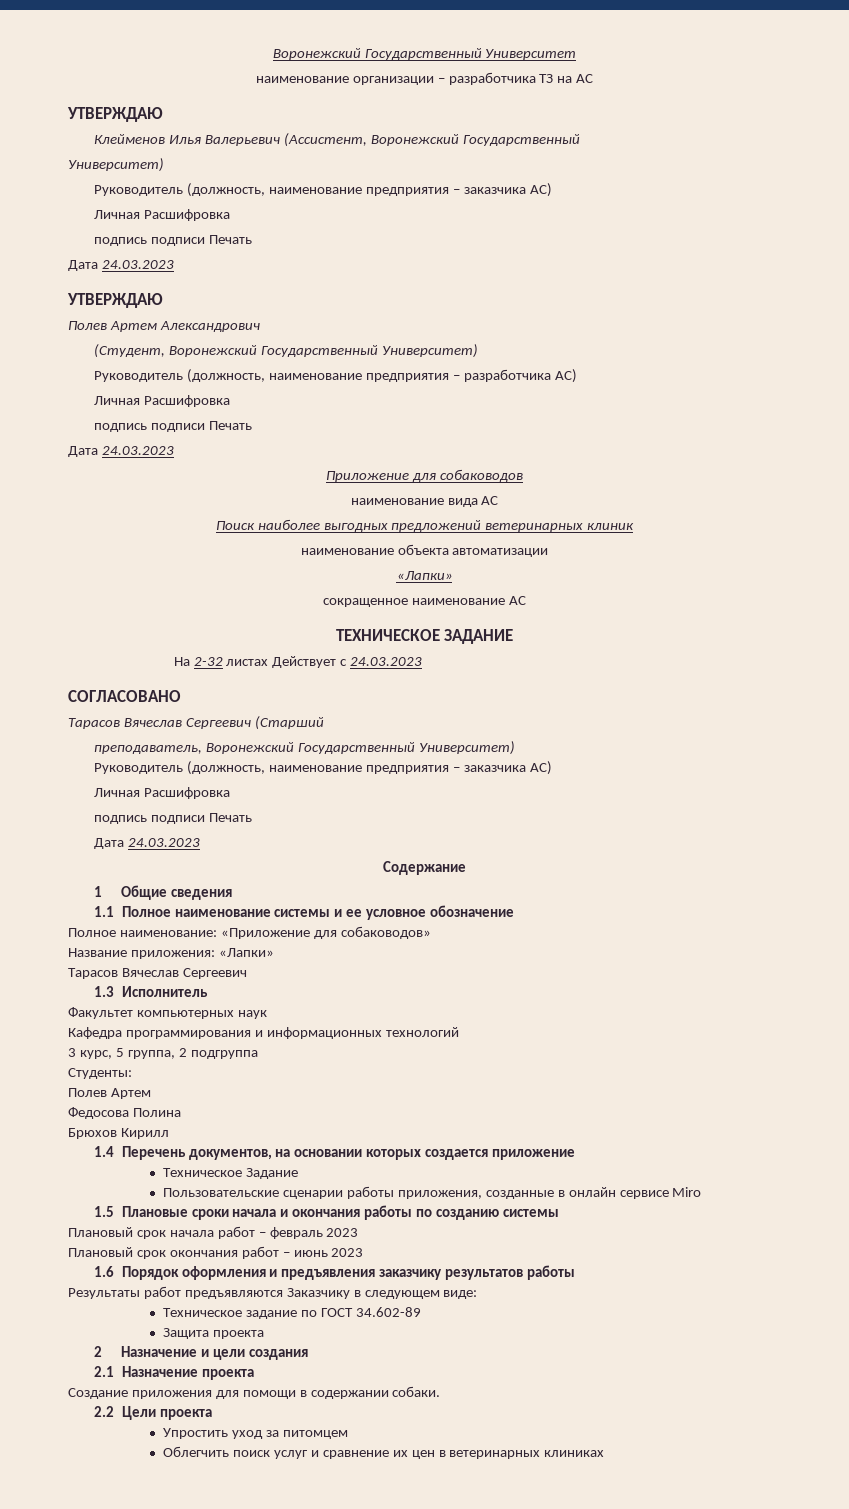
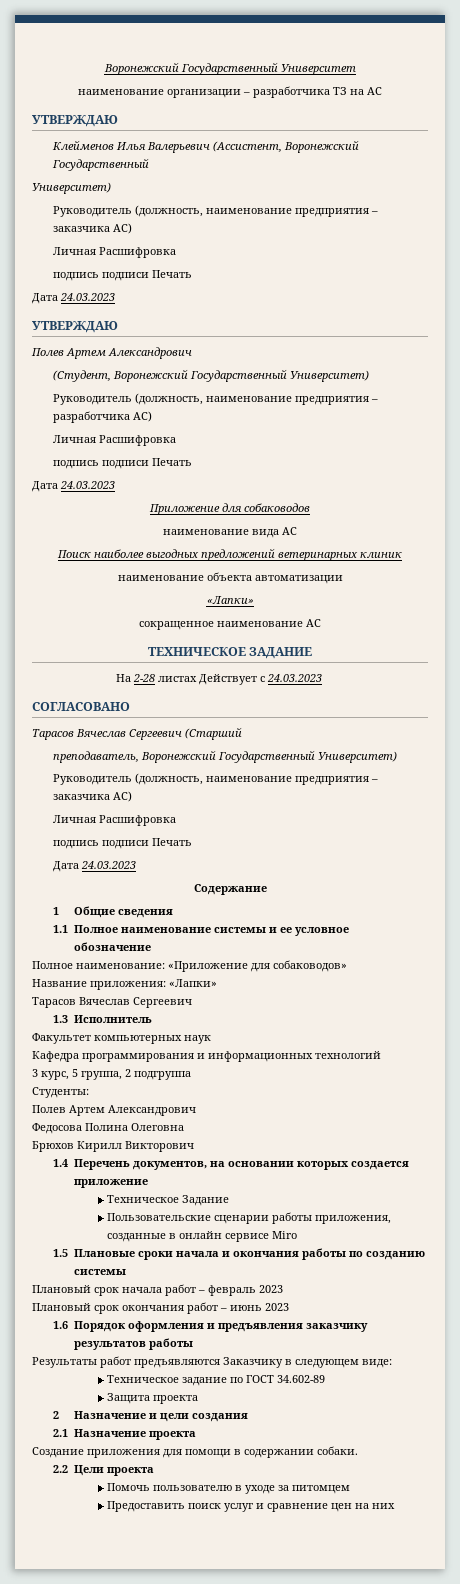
[193,657,223,666] 2-32 -> [133,674,156,682] 2-28
(151, 1093) none -> [108,1105,196,1116] Александрович
(181, 1112) none -> [131,1123,184,1131] Олеговна
(169, 1133) none -> [125,1141,194,1152] Викторович
[163,1428,264,1439] Упростить уход -> [107,1483,276,1494] Помочь пользователю в уходе
[163,1446,230,1457] Облегчить -> [107,1501,186,1512] Предоставить
[392,1450,605,1459] их цен в ветеринарных клиниках -> [331,1503,396,1512] цен на них

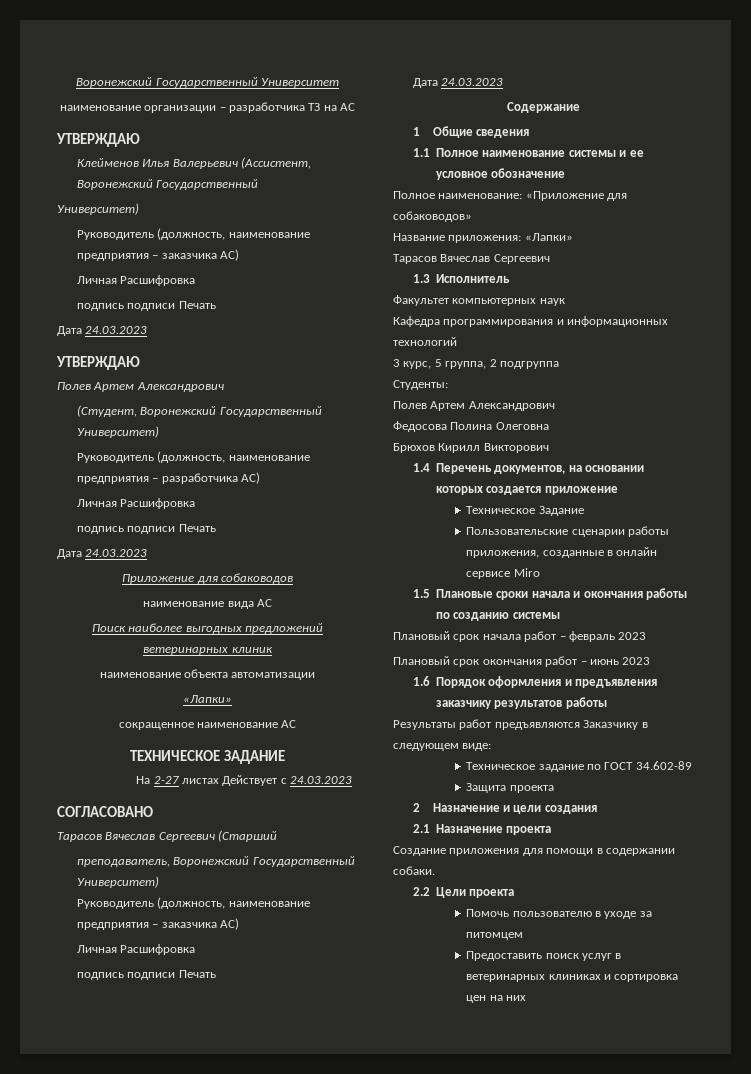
[133,674,156,682] 2-28 -> [153,776,179,784] 2-27
[256,1503,329,1512] и сравнение -> [615,953,622,959] [466,974,679,982] в ветеринарных клиниках и сортировка

